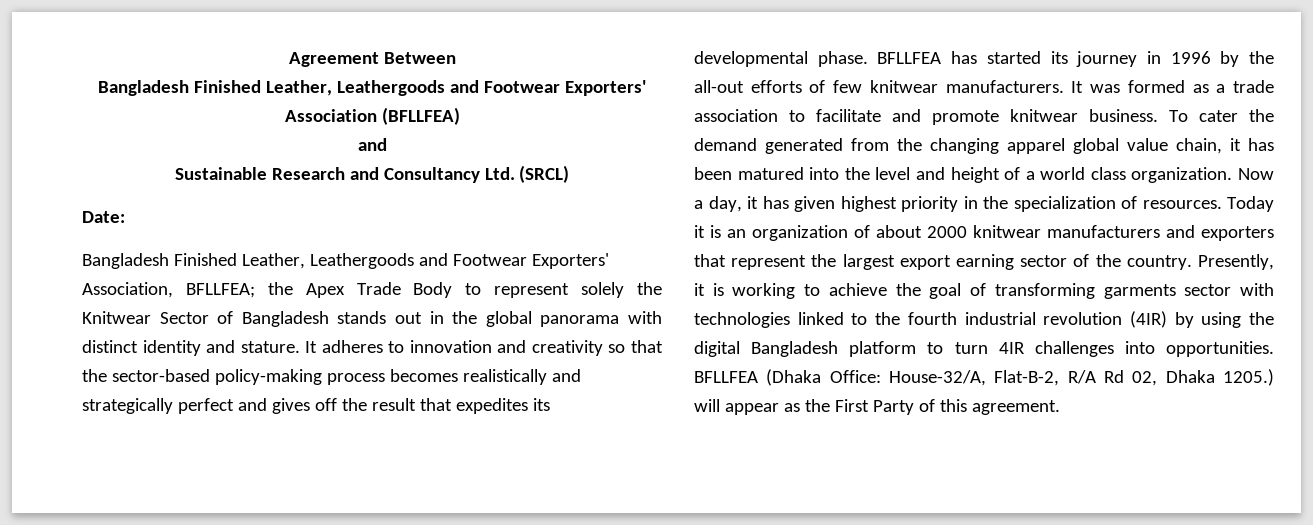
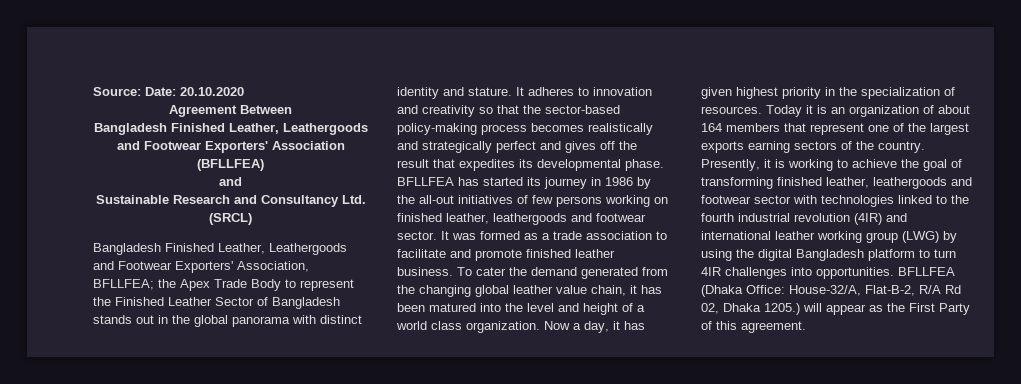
(288, 59) none -> [93,87,244,96] Source: Date: 20.10.2020 //
[82,211,125,223] // Date: -> (252, 219) none
[581,282,663,298] [82,311,151,324] solely the Knitwear -> [93,297,212,306] the Finished Leather
[1170,51,1211,64] 1996 -> [605,177,633,186] 1986
[750,80,802,93] efforts -> [458,195,513,204] initiatives
[869,80,1064,93] knitwear manufacturers. -> [556,195,668,207] [397,213,646,225] [397,231,437,240] persons working on finished leather, leathergoods and footwear sector.
[1010,109,1078,122] knitwear -> [526,249,615,258] finished leather
[1007,138,1119,154] apparel global -> [475,285,553,297] global leather
[927,225,1274,241] [694,254,1068,270] 2000 knitwear manufacturers and exporters that represent the largest export earning sector -> [701,123,969,135] [701,141,837,153] 164 members that represent one of the largest exports earning sectors
[1103,284,1176,299] garments -> [777,177,972,189] [701,195,751,204] finished leather, leathergoods and footwear
(1167, 319) none -> [886,213,907,222] [701,231,939,243] and international leather working group (LWG)

